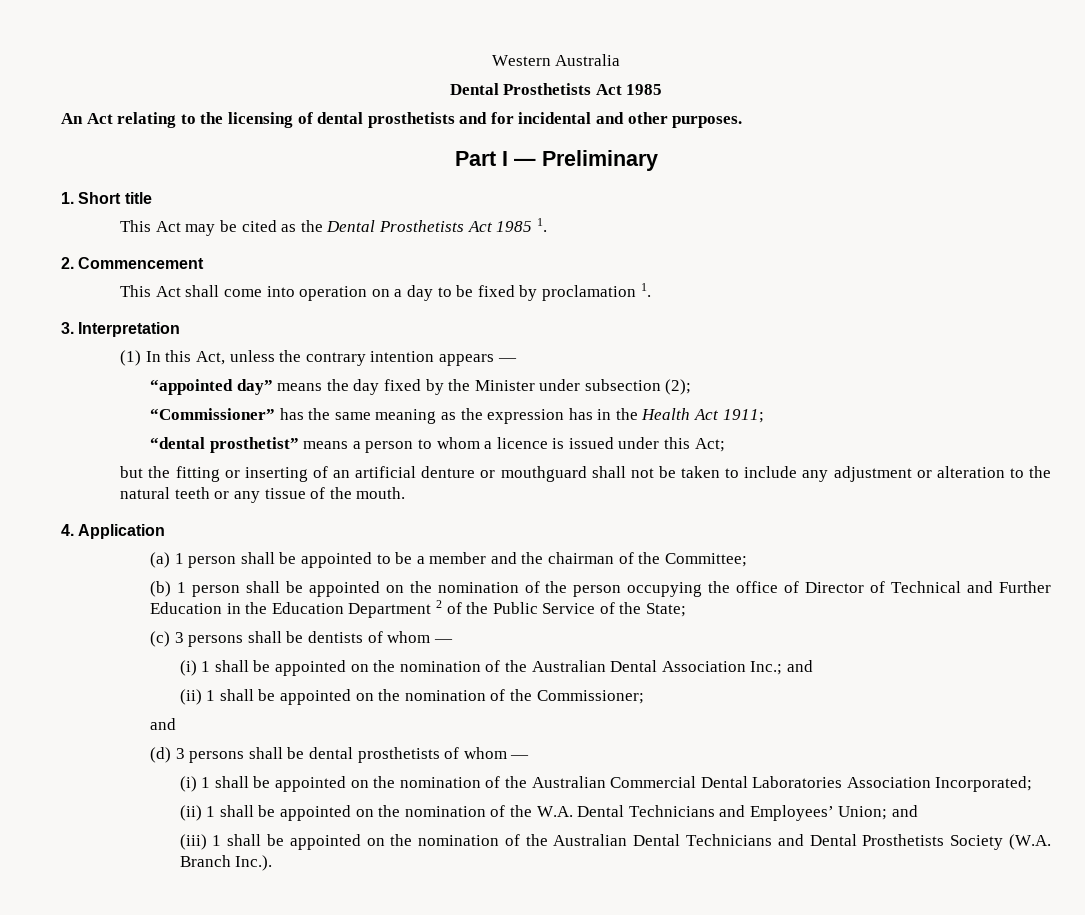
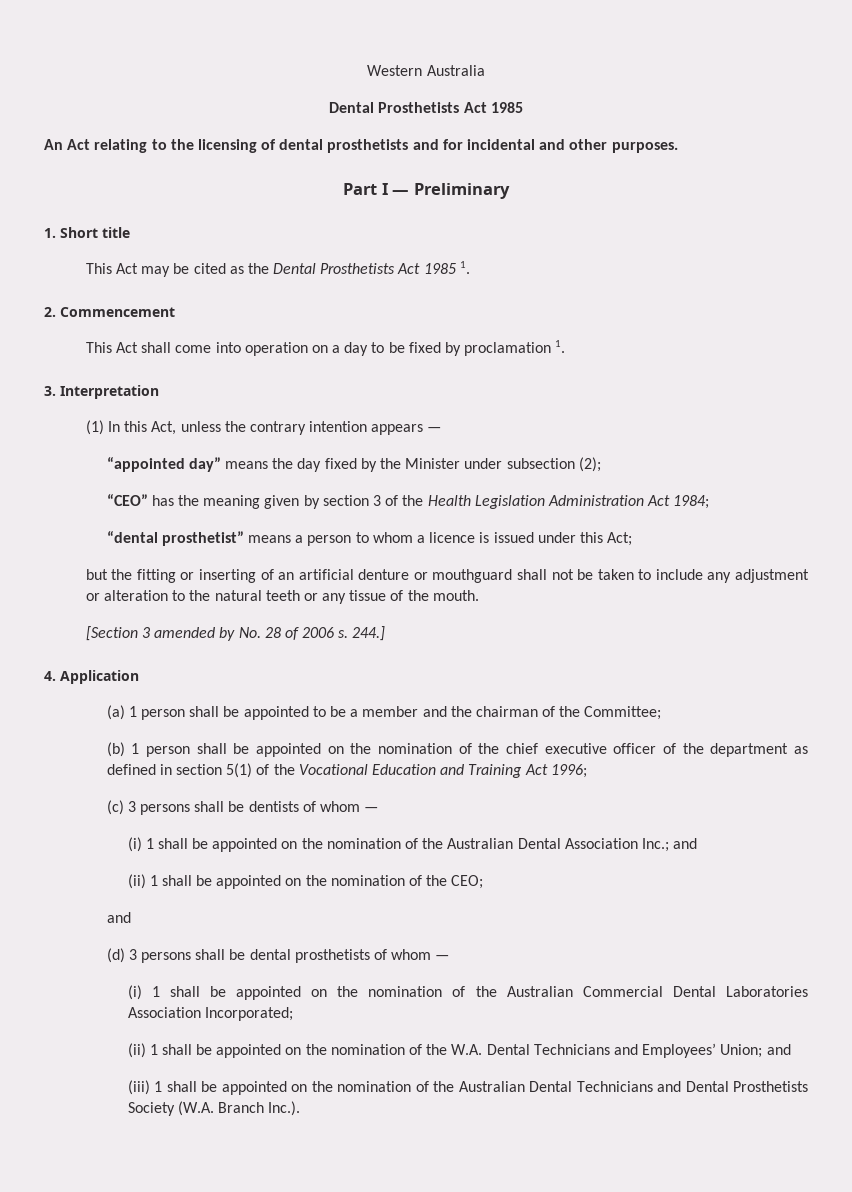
[149,408,275,420] “Commissioner” -> [106,494,148,506] “CEO”
[334,408,764,424] same meaning as the expression has in the Health Act 1911; -> [203,495,710,509] meaning given by section 3 of the Health Legislation Administration Act 1984;
(406, 493) none -> [85,626,386,641] // [Section 3 amended by No. 28 of 2006 s. 244.]
[573,581,1051,597] [149,600,687,618] person occupying the office of Director of Technical and Further Education in the Education Department 2 of the Public Service of the State; -> [505,743,809,757] [106,763,587,778] chief executive officer of the department as defined in section 5(1) of the Vocational Education and Training Act 1996;
[536,690,644,704] Commissioner; -> [451,875,484,889] CEO;

